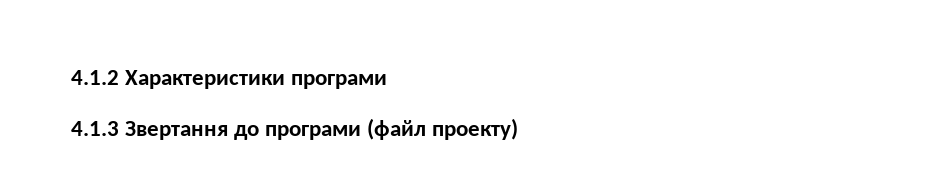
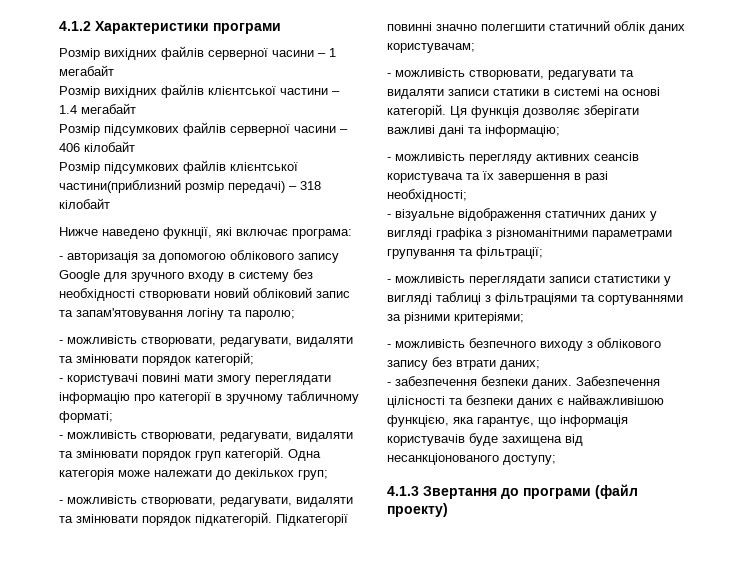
(388, 81) none -> [59,46,336,60] [59,65,114,76] [59,84,340,98] [59,103,136,114] [59,122,348,136] [59,141,135,152] [59,160,298,174] [59,179,321,193] [59,198,110,209] [59,227,352,239] [59,250,339,263] [59,269,313,282] [59,287,350,301] [59,308,295,320] [59,335,353,347] [59,352,254,366] [59,373,331,385] [59,391,359,404] [59,411,113,423] [59,430,353,442] [59,447,321,461] [59,468,328,480] [59,495,353,507] [59,512,348,526] [387,20,685,34] [387,43,475,53] [387,68,634,80] [387,87,660,99] [387,104,639,118] [387,125,560,137] [387,152,639,164] [387,171,608,183] [387,189,467,202] [387,208,657,221] [387,228,672,240] [387,247,543,259] [387,274,671,286] [387,292,683,305] [387,312,524,324] [387,338,661,351] [387,357,540,370] [387,376,660,389] [387,394,664,408] [387,415,628,427] [387,433,583,446] [387,453,556,465] // Розмір вихідних файлів серверної часини – 1 мегабайт // Розмір вихідних файлів клієнтської частини – 1.4 мегабайт // Розмір підсумкових файлів серверної часини – 406 кілобайт // Розмір підсумкових файлів клієнтської частини(приблизний розмір передачі) – 318 кілобайт // Нижче наведено фукнції, які включає програма: // - авторизація за допомогою облікового запису Google для зручного входу в систему без необхідності створювати новий обліковий запис та запам'ятовування логіну та паролю; // - можливість створювати, редагувати, видаляти та змінювати порядок категорій; // - користувачі повині мати змогу переглядати інформацію про категорії в зручному табличному форматі; // - можливість створювати, редагувати, видаляти та змінювати порядок груп категорій. Одна категорія може належати до декількох груп; // - можливість створювати, редагувати, видаляти та змінювати порядок підкатегорій. Підкатегорії повинні значно полегшити статичний облік даних користувачам; // - можливість створювати, редагувати та видаляти записи статики в системі на основі категорій. Ця функція дозволяє зберігати важливі дані та інформацію; // - можливість перегляду активних сеансів користувача та їх завершення в разі необхідності; // - візуальне відображення статичних даних у вигляді графіка з різноманітними параметрами групування та фільтрації; // - можливість переглядати записи статистики у вигляді таблиці з фільтраціями та сортуваннями за різними критеріями; // - можливість безпечного виходу з облікового запису без втрати даних; // - забезпечення безпеки даних. Забезпечення цілісності та безпеки даних є найважливішою функцією, яка гарантує, що інформація користувачів буде захищена від несанкціонованого доступу;

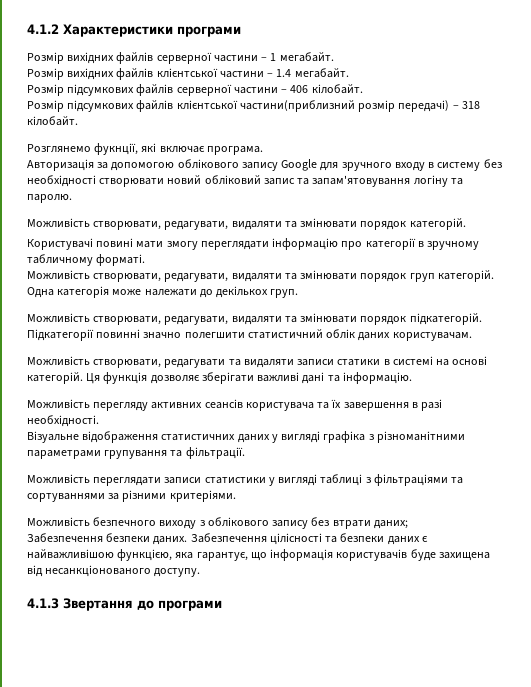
[272,50,314,57] часини -> [213,55,258,62] частини
[59,65,114,76] мегабайт -> [279,52,334,62] мегабайт.
[81,103,136,114] мегабайт -> [294,68,349,78] мегабайт.
[294,126,336,133] часини -> [233,87,278,94] частини
[84,141,135,152] кілобайт -> [311,84,363,94] кілобайт.
[59,198,110,209] [59,227,352,239] [59,251,138,263] кілобайт // Нижче наведено фукнції, які включає програма: // - авторизація -> [27,116,78,126] [27,143,263,155] [27,159,94,171] кілобайт. // Розглянемо фукнції, які включає програма. // Авторизація
[245,310,295,320] [59,335,353,347] [59,352,254,366] [59,373,138,385] паролю; // - можливість створювати, редагувати, видаляти та змінювати порядок категорій; // - користувачі -> [27,194,72,203] [27,218,466,230] [27,238,93,250] паролю. // Можливість створювати, редагувати, видаляти та змінювати порядок категорій. // Користувачі
[59,411,113,423] [59,430,137,439] форматі; // - можливість -> [96,254,146,266] [27,270,90,280] форматі. // Можливість
[298,470,328,480] [59,495,137,504] груп; // - можливість -> [270,289,299,298] [27,313,90,323] груп. // Можливість
[549,20,610,31] статичний -> [247,329,323,339] статистичний
[387,43,475,53] [387,68,465,77] користувачам; // - можливість -> [392,332,472,341] [27,356,90,366] користувачам. // Можливість
[485,125,560,137] [387,152,465,161] інформацію; // - можливість -> [342,372,412,384] [27,399,90,409] інформацію. // Можливість
[387,189,467,202] [387,208,606,221] необхідності; // - візуальне відображення статичних -> [27,415,99,427] [27,431,236,443] необхідності. // Візуальне відображення статистичних
[476,247,543,259] [387,274,465,283] фільтрації; // - можливість -> [185,447,245,459] [27,474,90,484] фільтрації. // Можливість
[454,312,524,324] [387,339,465,348] критеріями; // - можливість -> [169,490,236,502] [27,517,90,527] критеріями. // Можливість
[387,376,477,386] - забезпечення -> [27,533,103,543] Забезпечення
[503,455,556,465] доступу; -> [154,568,201,577] доступу.
[595,484,638,499] [387,503,448,517] (файл проекту) -> (222, 605) none

